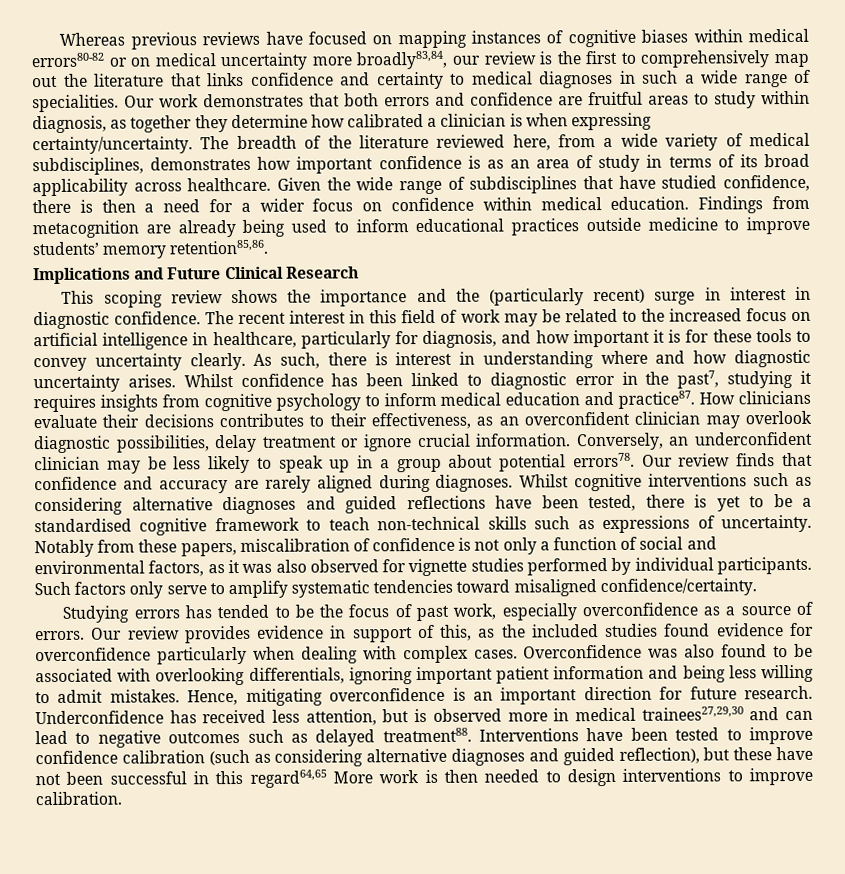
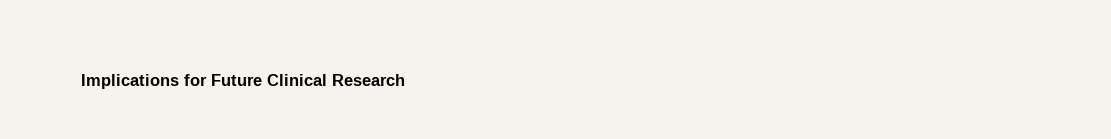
[59,28,809,50] [31,50,810,71] [32,69,811,90] [32,90,810,113] [32,112,653,134] [32,132,810,155] [32,153,810,176] [32,174,810,197] [32,195,810,214] [32,216,810,239] [32,239,270,259] [33,266,359,285] [61,286,811,308] [33,308,811,330] [33,329,812,350] [33,349,811,372] [33,370,812,393] [33,390,811,413] [33,410,812,430] [33,431,814,454] [34,452,813,474] [34,473,812,494] [34,493,812,516] [34,514,812,536] [34,536,717,558] [34,556,812,577] [34,578,757,599] [62,601,813,623] [35,622,814,644] [35,643,813,665] [35,664,814,686] [35,685,813,706] [35,706,814,726] [35,726,813,748] [35,746,814,767] [35,767,813,788] [35,791,122,806] Whereas previous reviews have focused on mapping instances of cognitive biases within medical errors80-82 or on medical uncertainty more broadly83,84, our review is the first to comprehensively map out the literature that links confidence and certainty to medical diagnoses in such a wide range of specialities. Our work demonstrates that both errors and confidence are fruitful areas to study within diagnosis, as together they determine how calibrated a clinician is when expressing certainty/uncertainty. The breadth of the literature reviewed here, from a wide variety of medical subdisciplines, demonstrates how important confidence is as an area of study in terms of its broad applicability across healthcare. Given the wide range of subdisciplines that have studied confidence, there is then a need for a wider focus on confidence within medical education. Findings from metacognition are already being used to inform educational practices outside medicine to improve students’ memory retention85,86. // Implications and Future Clinical Research // This scoping review shows the importance and the (particularly recent) surge in interest in diagnostic confidence. The recent interest in this field of work may be related to the increased focus on artificial intelligence in healthcare, particularly for diagnosis, and how important it is for these tools to convey uncertainty clearly. As such, there is interest in understanding where and how diagnostic uncertainty arises. Whilst confidence has been linked to diagnostic error in the past7, studying it requires insights from cognitive psychology to inform medical education and practice87. How clinicians evaluate their decisions contributes to their effectiveness, as an overconfident clinician may overlook diagnostic possibilities, delay treatment or ignore crucial information. Conversely, an underconfident clinician may be less likely to speak up in a group about potential errors78. Our review finds that confidence and accuracy are rarely aligned during diagnoses. Whilst cognitive interventions such as considering alternative diagnoses and guided reflections have been tested, there is yet to be a standardised cognitive framework to teach non-technical skills such as expressions of uncertainty. Notably from these papers, miscalibration of confidence is not only a function of social and environmental factors, as it was also observed for vignette studies performed by individual participants. Such factors only serve to amplify systematic tendencies toward misaligned confidence/certainty. // Studying errors has tended to be the focus of past work, especially overconfidence as a source of errors. Our review provides evidence in support of this, as the included studies found evidence for overconfidence particularly when dealing with complex cases. Overconfidence was also found to be associated with overlooking differentials, ignoring important patient information and being less willing to admit mistakes. Hence, mitigating overconfidence is an important direction for future research. Underconfidence has received less attention, but is observed more in medical trainees27,29,30 and can lead to negative outcomes such as delayed treatment88. Interventions have been tested to improve confidence calibration (such as considering alternative diagnoses and guided reflection), but these have not been successful in this regard64,65 More work is then needed to design interventions to improve calibration. -> [81,74,405,89] Implications for Future Clinical Research

